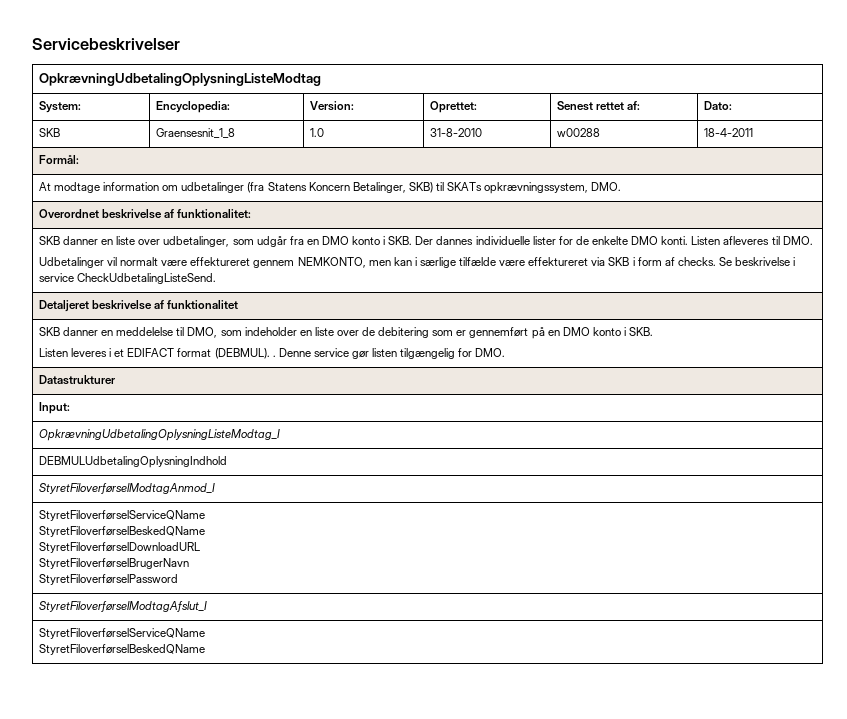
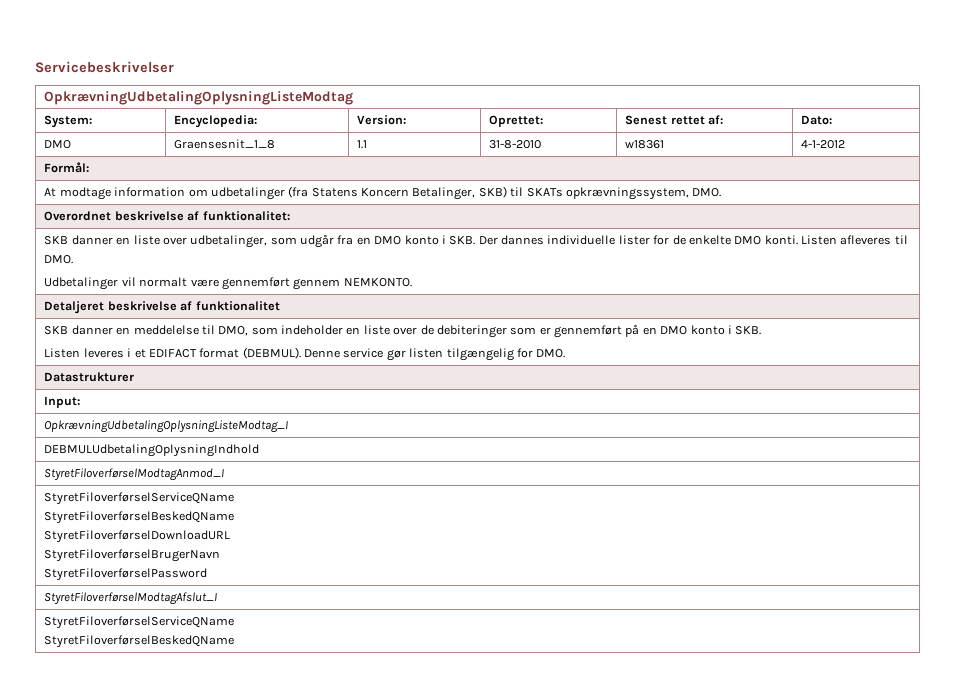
[38,128,60,137] SKB -> [44,140,72,149] DMO
[309,128,324,137] 1.0 -> [357,140,368,149] 1.1
[556,128,600,137] [703,128,753,137] w00288 | 18-4-2011 -> [625,140,665,149] [801,140,846,149] w18361 | 4-1-2012
[190,257,796,268] [38,273,217,284] effektureret gennem NEMKONTO, men kan i særlige tilfælde være effektureret via SKB i form af checks. Se beskrivelse i service CheckUdbetalingListeSend. -> [221,277,412,290] gennemført gennem NEMKONTO.
[378,327,430,338] debitering -> [436,325,507,338] debiteringer
[272,355,276,357] . -> (301, 353) none

